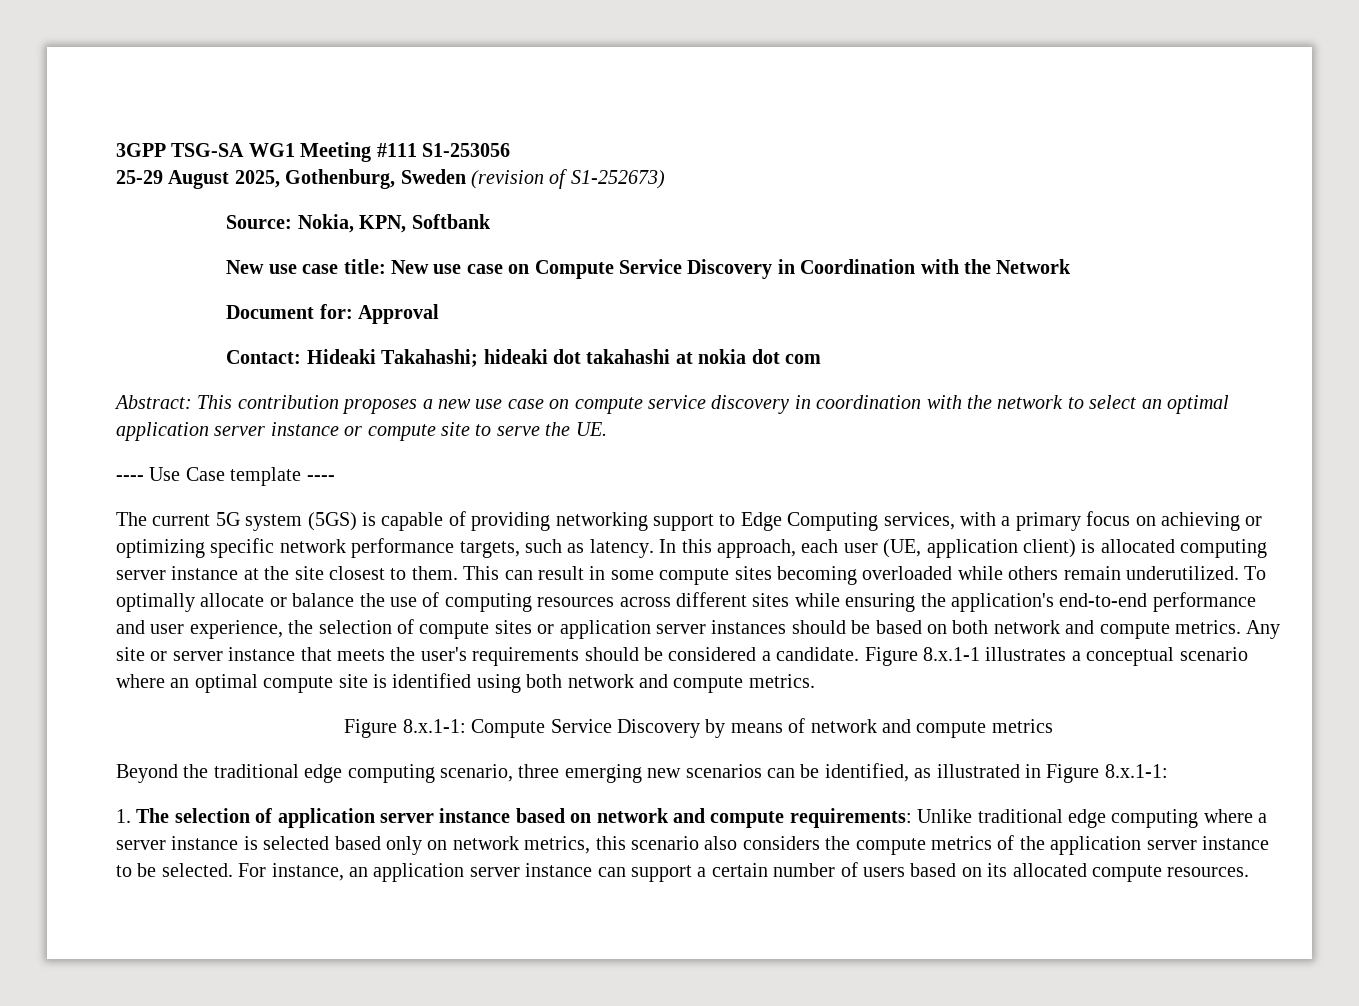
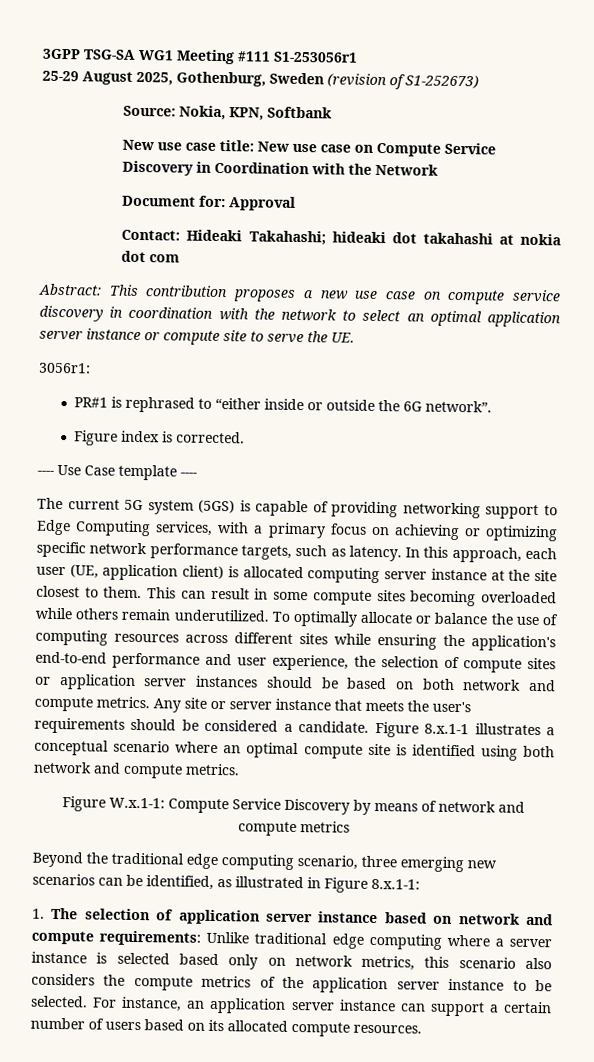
[422,143,510,157] S1-253056 -> [273,51,358,63] S1-253056r1
(607, 429) none -> [38,362,91,374] [73,396,492,413] [73,430,245,446] // 3056r1: // PR#1 is rephrased to “either inside or outside the 6G network”. // Figure index is corrected.
[402,719,466,733] 8.x.1-1: -> [109,797,165,809] W.x.1-1:

